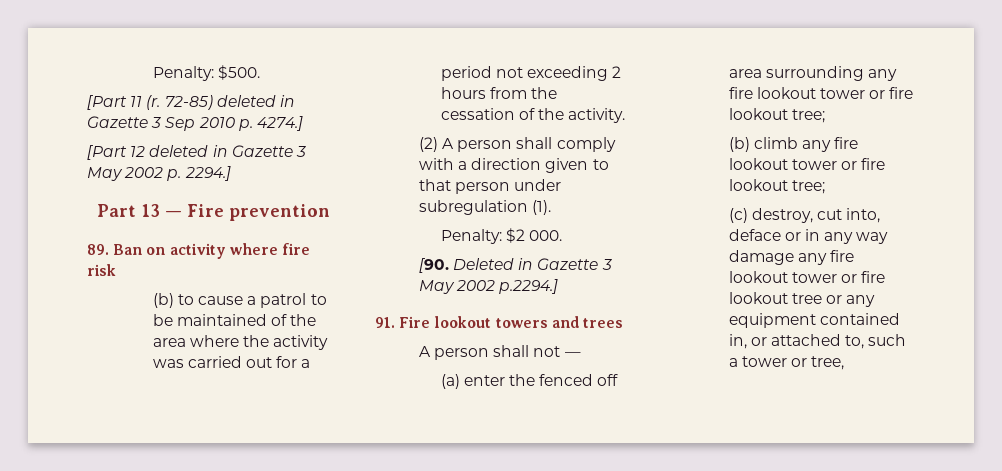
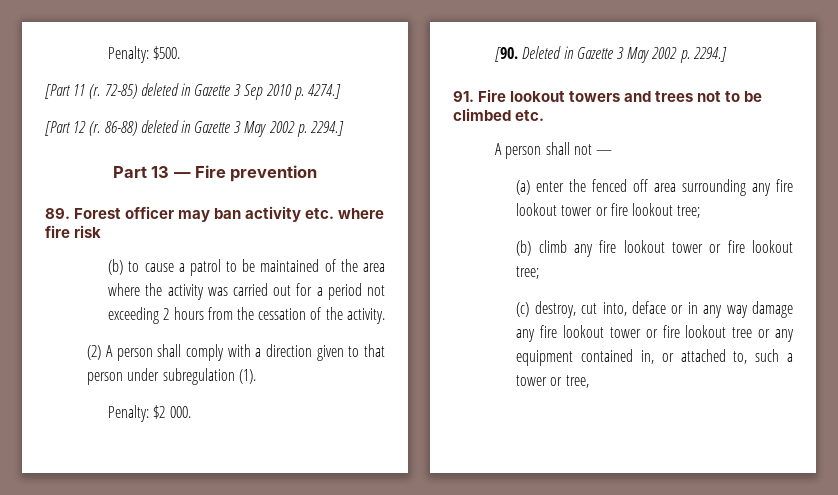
(146, 151) none -> [89,121,137,136] (r. 86-88)
[113,243,226,259] Ban on activity -> [74,206,335,222] Forest officer may ban activity etc.
[499,279,559,294] p.2294.] -> [679,47,727,63] p. 2294.]
(623, 323) none -> [697,91,763,102] [453,108,545,121] not to be climbed etc.

